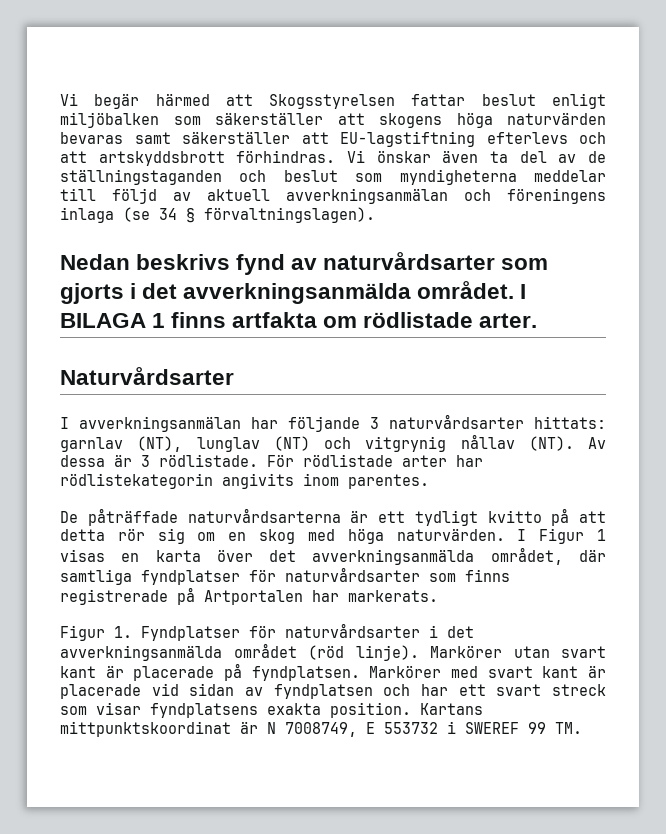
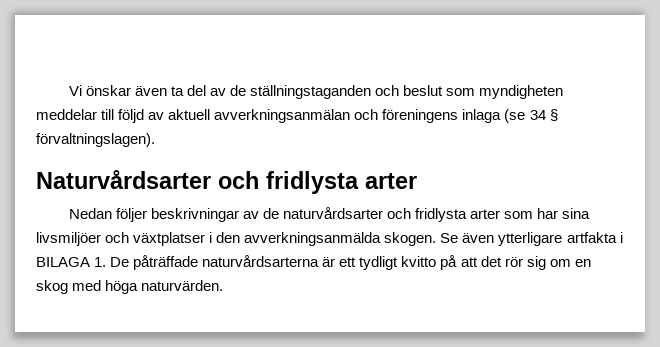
[60,93,606,109] [60,112,606,128] [60,131,606,147] [60,150,365,166] Vi begär härmed att Skogsstyrelsen fattar beslut enligt miljöbalken som säkerställer att skogens höga naturvärden bevaras samt säkerställer att EU-lagstiftning efterlevs och att artskyddsbrott förhindras. Vi -> [68,85,82,96] Vi
[399,169,517,185] myndigheterna -> [479,85,564,99] myndigheten
[60,252,549,275] [60,281,527,304] [60,312,538,328] [60,367,234,385] [60,414,606,432] [60,434,606,452] [60,454,483,467] [60,473,429,489] Nedan beskrivs fynd av naturvårdsarter som gjorts i det avverkningsanmälda området. I BILAGA 1 finns artfakta om rödlistade arter. // Naturvårdsarter // I avverkningsanmälan har följande 3 naturvårdsarter hittats: garnlav (NT), lunglav (NT) och vitgrynig nållav (NT). Av dessa är 3 rödlistade. För rödlistade arter har rödlistekategorin angivits inom parentes. // -> [36,170,417,194] [68,207,591,222] [36,232,623,246] [36,257,107,267] Naturvårdsarter och fridlysta arter // Nedan följer beskrivningar av de naturvårdsarter och fridlysta arter som har sina livsmiljöer och växtplatser i den avverkningsanmälda skogen. Se även ytterligare artfakta i BILAGA 1.
[60,529,105,541] detta -> [480,256,502,267] det
[517,528,606,544] [60,547,606,565] [60,567,510,585] [60,587,438,605] [60,623,474,641] [60,643,606,661] [60,663,606,681] [60,683,606,699] [60,702,483,718] [60,721,582,737] I Figur 1 visas en karta över det avverkningsanmälda området, där samtliga fyndplatser för naturvårdsarter som finns registrerade på Artportalen har markerats. // Figur 1. Fyndplatser för naturvårdsarter i det avverkningsanmälda området (röd linje). Markörer utan svart kant är placerade på fyndplatsen. Markörer med svart kant är placerade vid sidan av fyndplatsen och har ett svart streck som visar fyndplatsens exakta position. Kartans mittpunktskoordinat är N 7008749, E 553732 i SWEREF 99 TM. -> (224, 285) none

